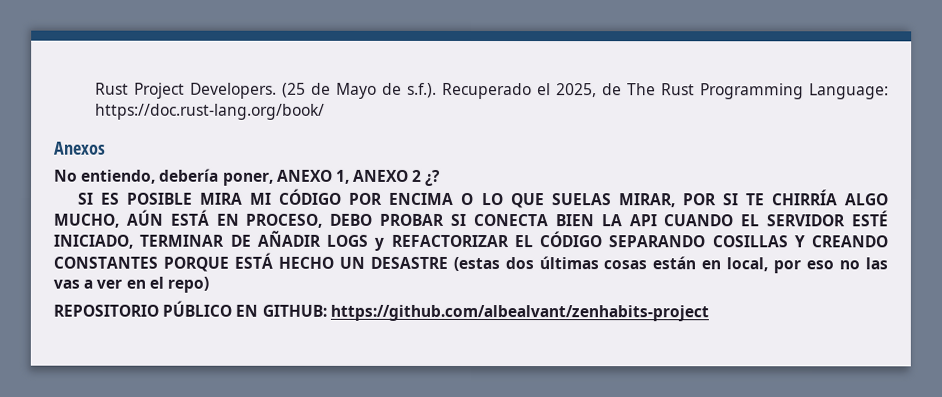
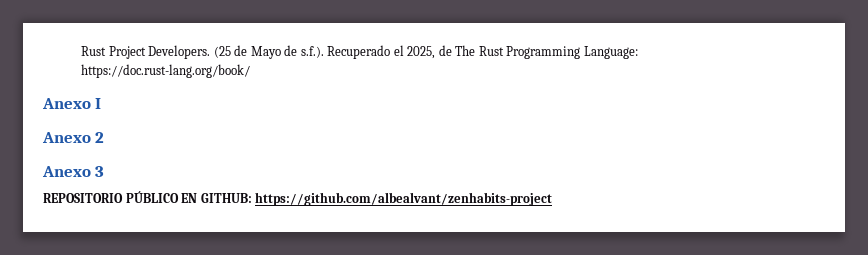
[54,141,106,155] [54,168,442,186] [76,188,889,209] [53,209,889,228] [53,230,888,251] [53,252,888,274] [53,276,209,293] Anexos // No entiendo, debería poner, ANEXO 1, ANEXO 2 ¿? // SI ES POSIBLE MIRA MI CÓDIGO POR ENCIMA O LO QUE SUELAS MIRAR, POR SI TE CHIRRÍA ALGO MUCHO, AÚN ESTÁ EN PROCESO, DEBO PROBAR SI CONECTA BIEN LA API CUANDO EL SERVIDOR ESTÉ INICIADO, TERMINAR DE AÑADIR LOGS y REFACTORIZAR EL CÓDIGO SEPARANDO COSILLAS Y CREANDO CONSTANTES PORQUE ESTÁ HECHO UN DESASTRE (estas dos últimas cosas están en local, por eso no las vas a ver en el repo) -> [42,98,102,109] [42,132,105,143] [42,166,105,177] Anexo I // Anexo 2 // Anexo 3

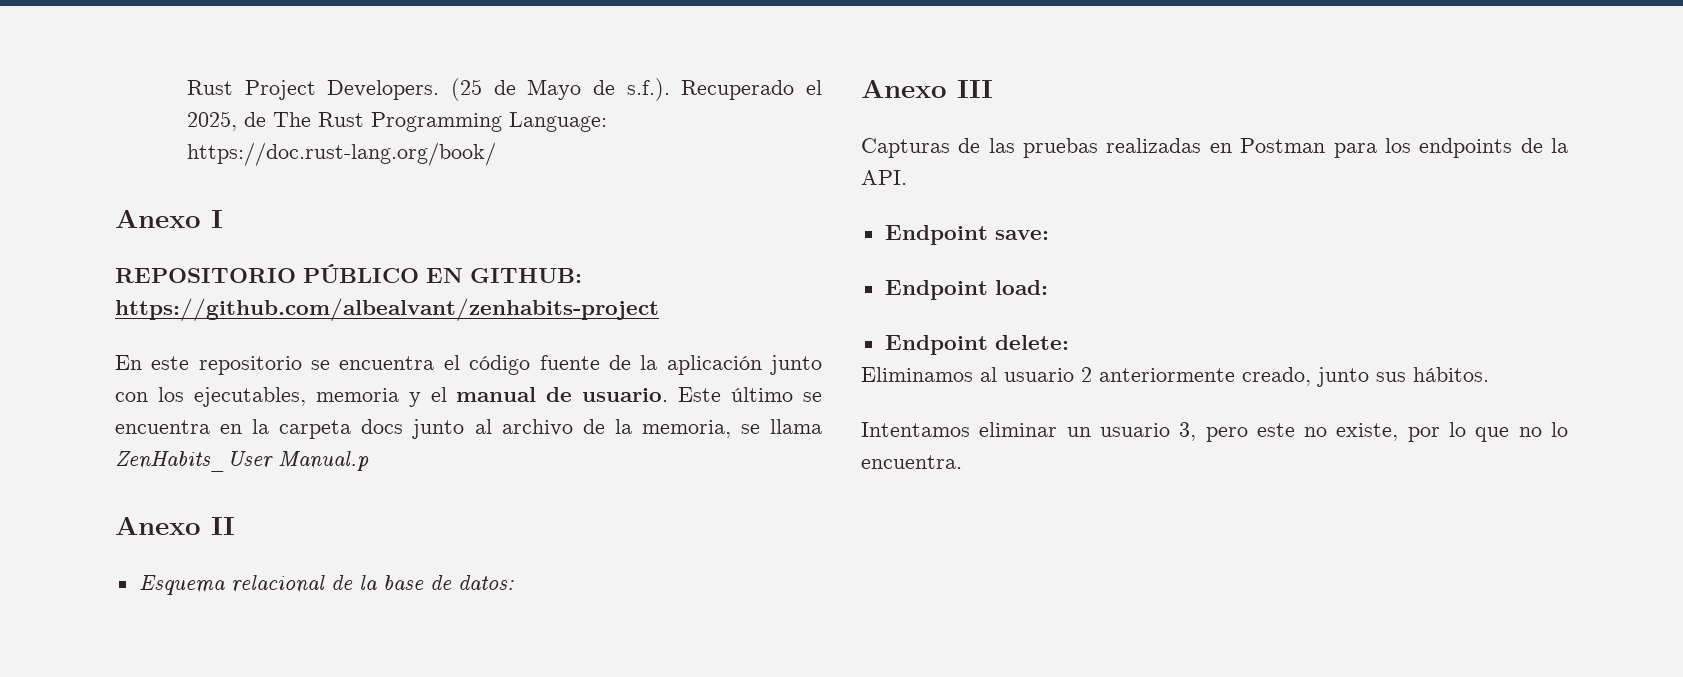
[42,132,105,143] [42,166,105,177] // Anexo 2 // Anexo 3 -> (223, 219) none
(553, 199) none -> [115,355,823,375] [115,387,823,407] [115,419,823,439] [115,451,369,472] [115,516,235,535] [138,575,514,596] [861,79,993,98] [861,138,1568,158] [861,170,907,185] [884,225,1049,245] [884,280,1048,300] [884,335,1069,355] [861,367,1489,387] [861,422,1568,442] [861,455,962,469] // En este repositorio se encuentra el código fuente de la aplicación junto con los ejecutables, memoria y el manual de usuario. Este último se encuentra en la carpeta docs junto al archivo de la memoria, se llama ZenHabits_User Manual.p // Anexo II // Esquema relacional de la base de datos: // Anexo III // Capturas de las pruebas realizadas en Postman para los endpoints de la API. // Endpoint save: // Endpoint load: // Endpoint delete: // Eliminamos al usuario 2 anteriormente creado, junto sus hábitos. // Intentamos eliminar un usuario 3, pero este no existe, por lo que no lo encuentra.

